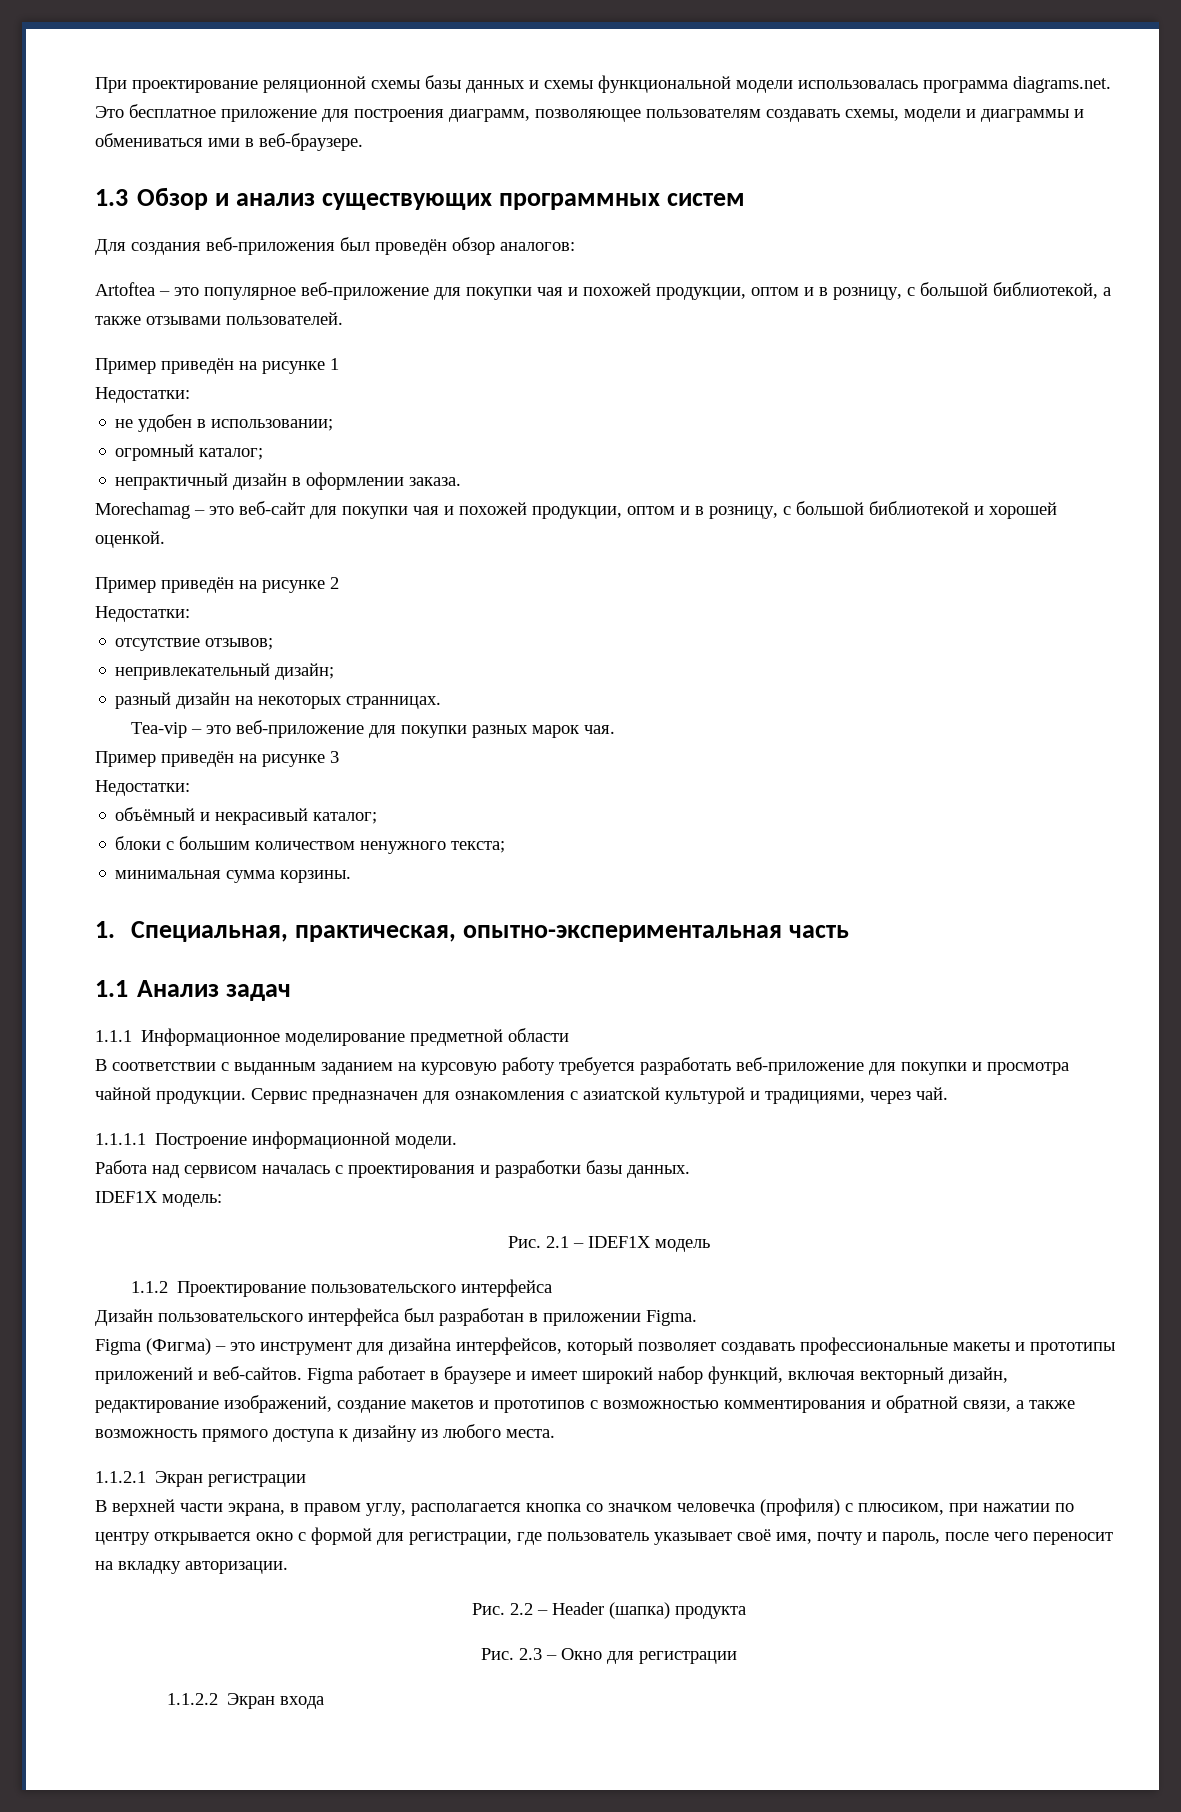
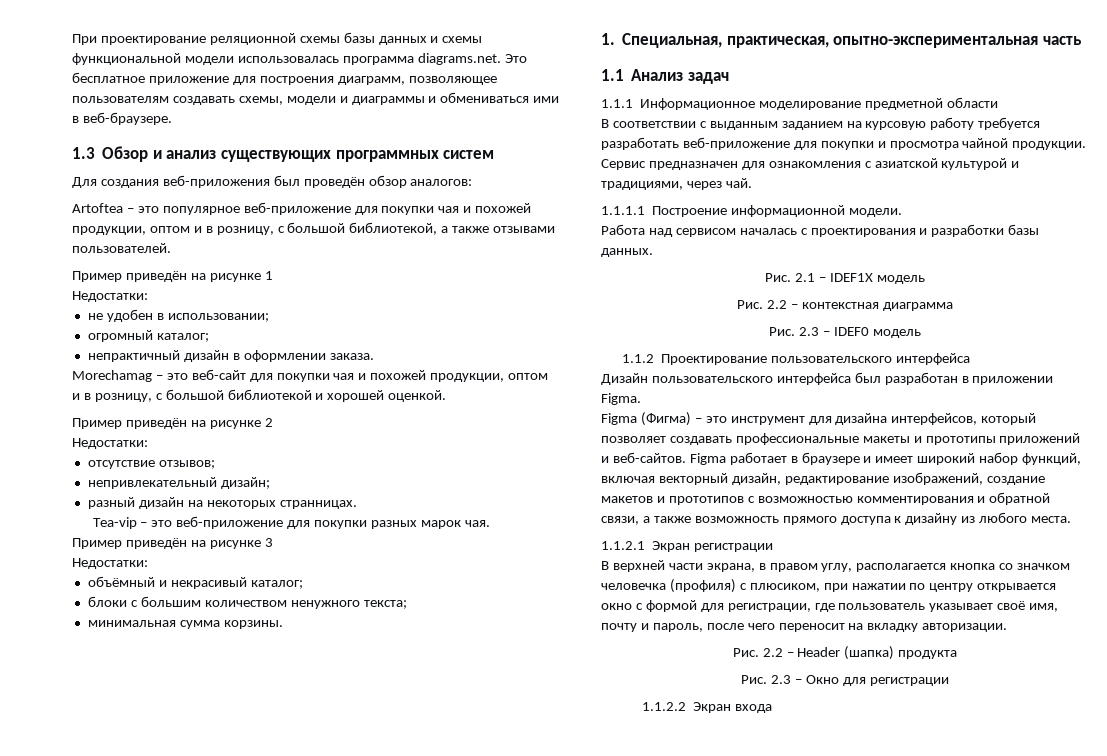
[95,1191,222,1207] // IDEF1X модель: -> (653, 252) none
(710, 1245) none -> [737,300,953,311] [769,327,921,338] // Рис. 2.2 – контекстная диаграмма // Рис. 2.3 – IDEF0 модель

